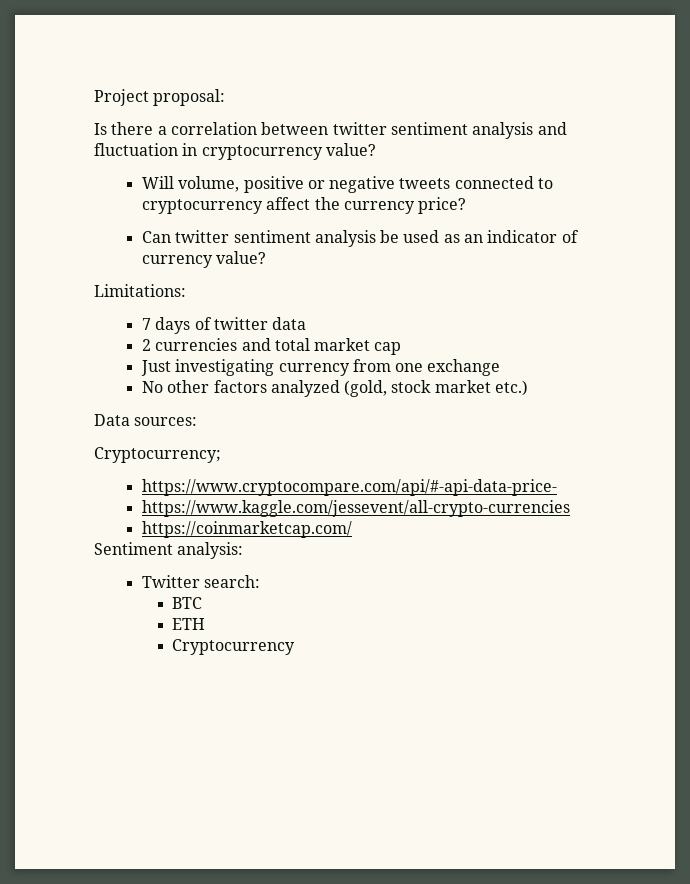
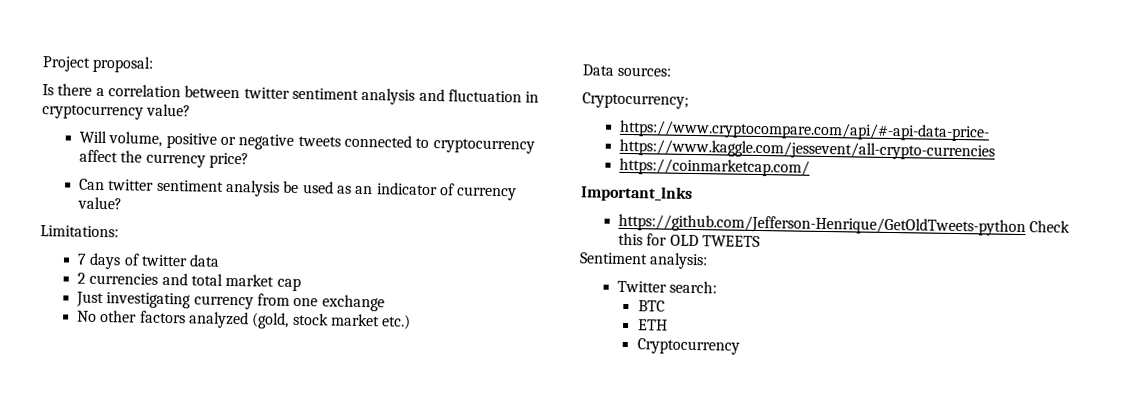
(352, 529) none -> [580,185,693,202] [618,213,1071,237] [618,232,761,248] // Important_lnks // https://github.com/Jefferson-Henrique/GetOldTweets-python Check this for OLD TWEETS

